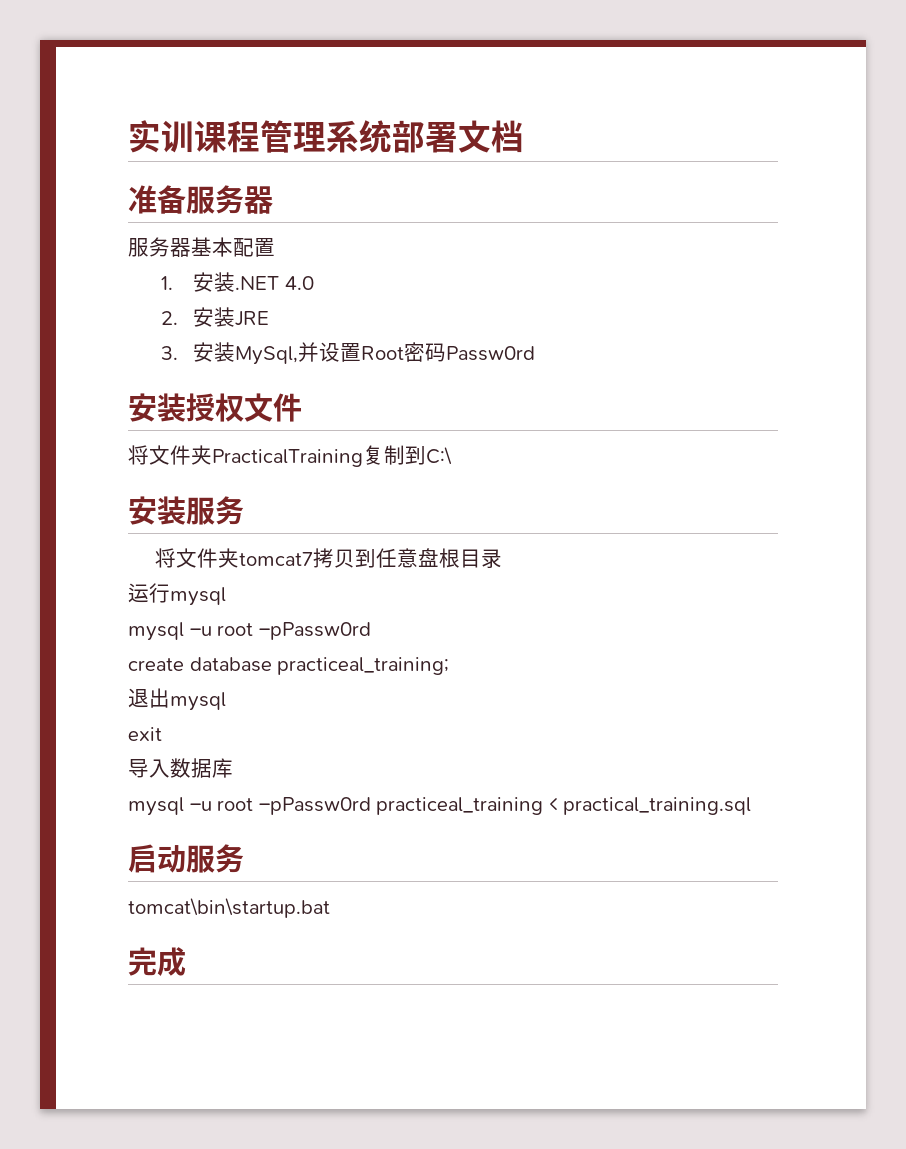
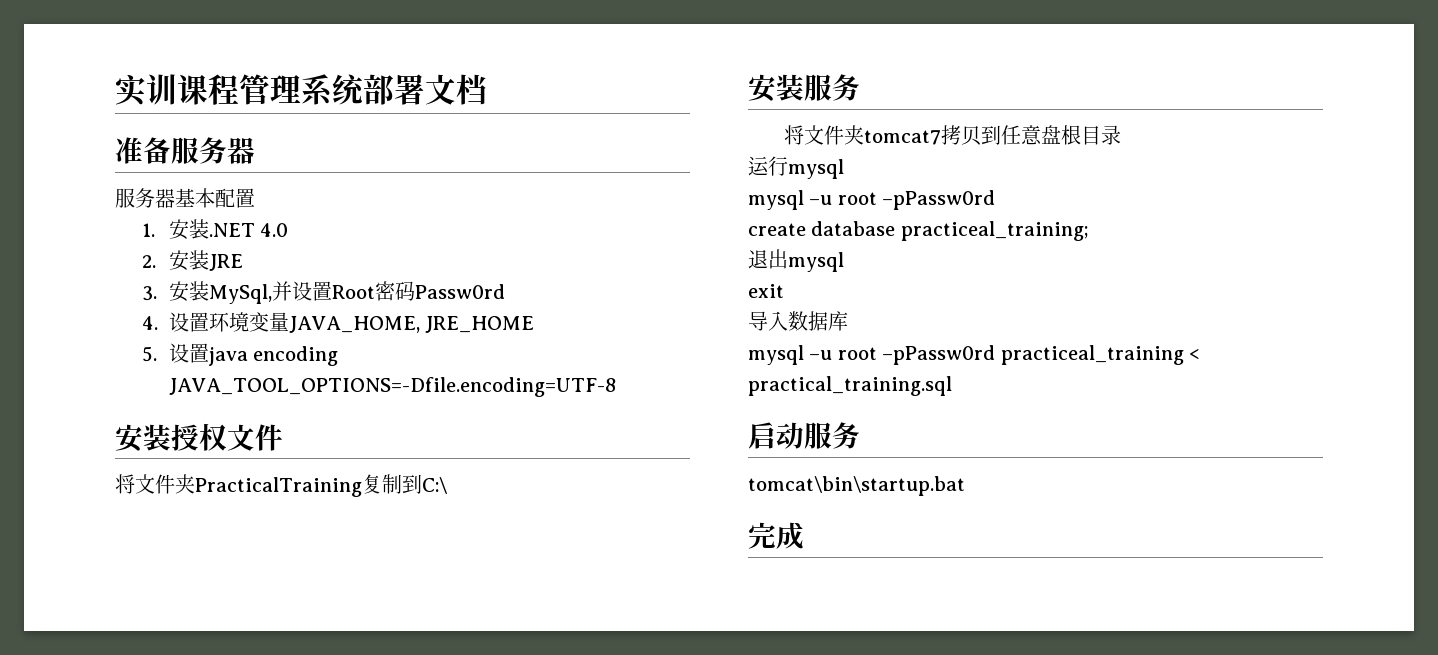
(536, 353) none -> [141,312,535,333] [141,343,339,366] [168,377,616,397] // 4.设置环境变量JAVA_HOME, JRE_HOME // 5.设置java encoding JAVA_TOOL_OPTIONS=-Dfile.encoding=UTF-8

